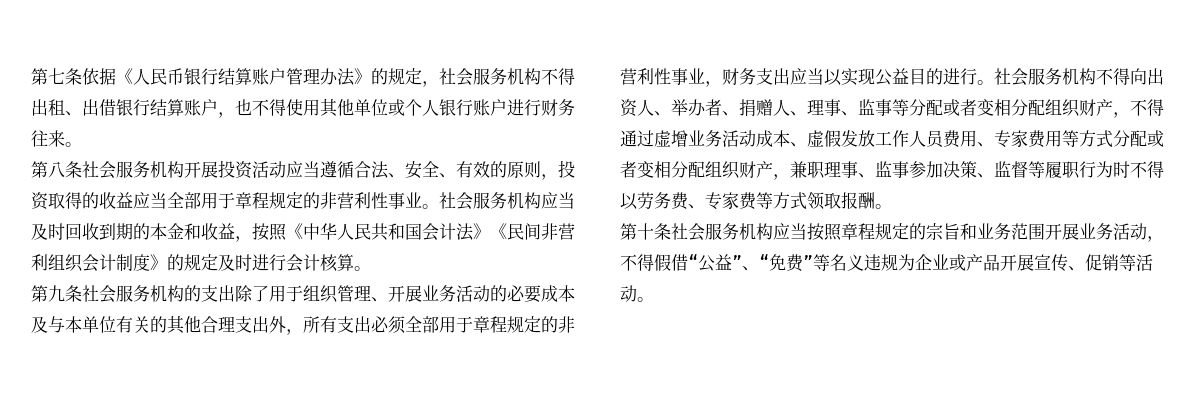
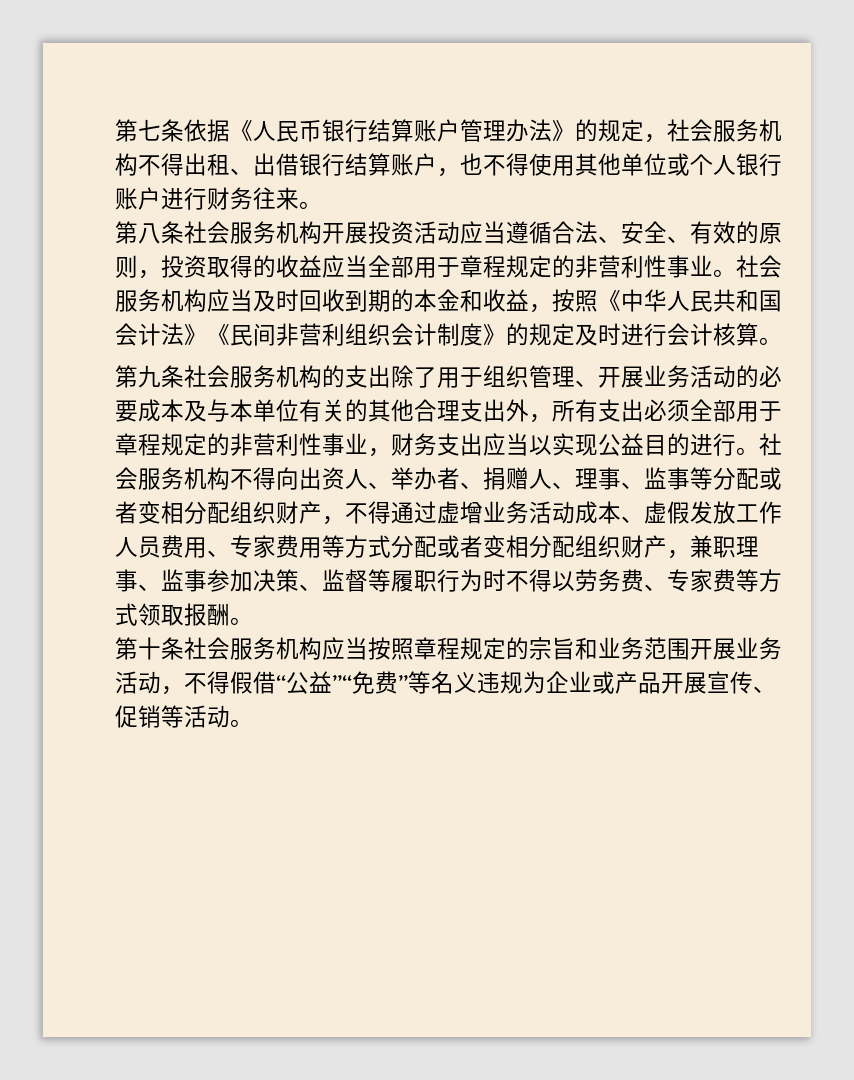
[732,254,769,271] ”、“ -> [332,675,352,691] ”“

